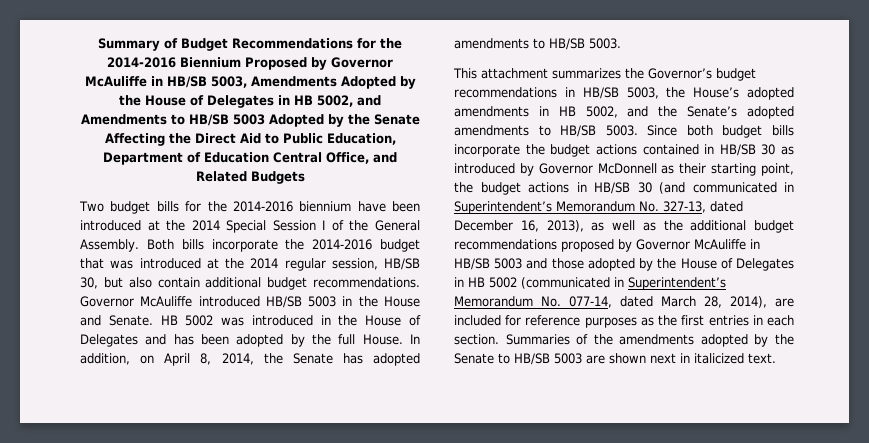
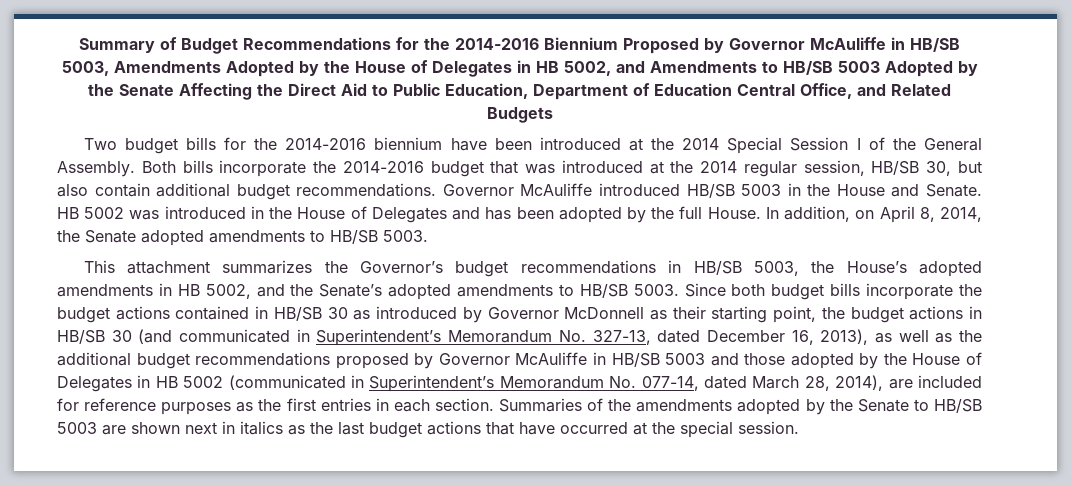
[342,353,363,364] has -> (136, 236) none
[694,353,776,364] italicized text. -> [240,421,799,438] italics as the last budget actions that have occurred at the special session.

